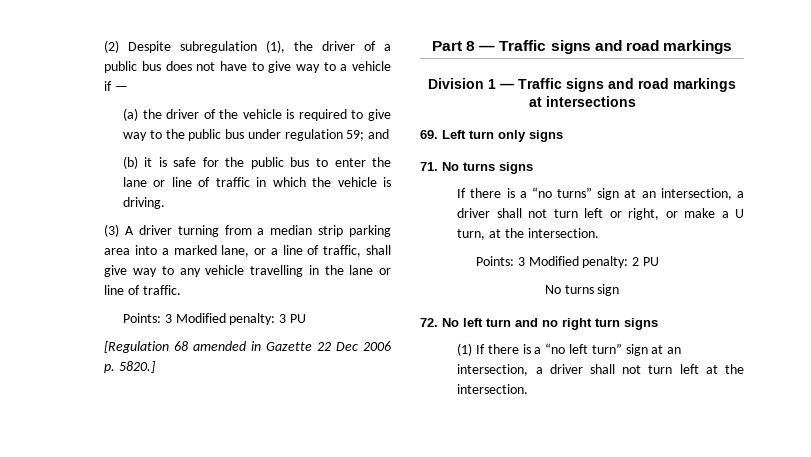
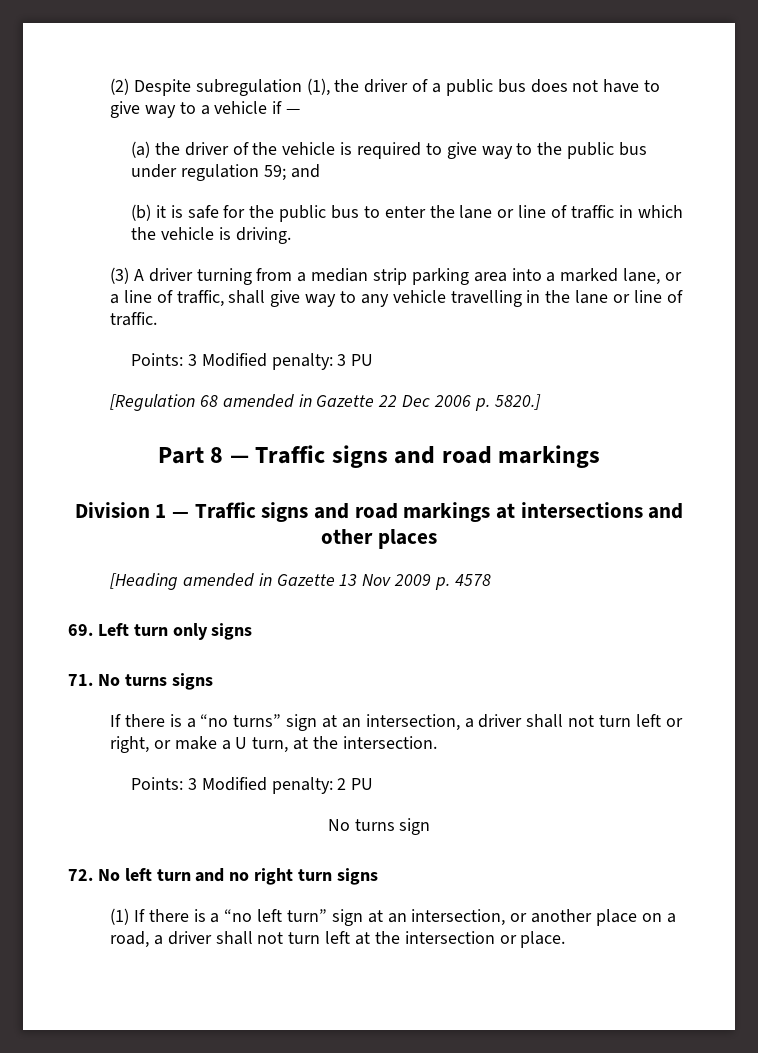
(636, 101) none -> [648,503,684,519] [321,529,437,549] [109,573,491,590] and other places // [Heading amended in Gazette 13 Nov 2009 p. 4578
(529, 370) none -> [510,909,676,926] [109,931,149,948] or another place on a road,
[457,384,529,394] intersection. -> [404,931,566,948] intersection or place.

